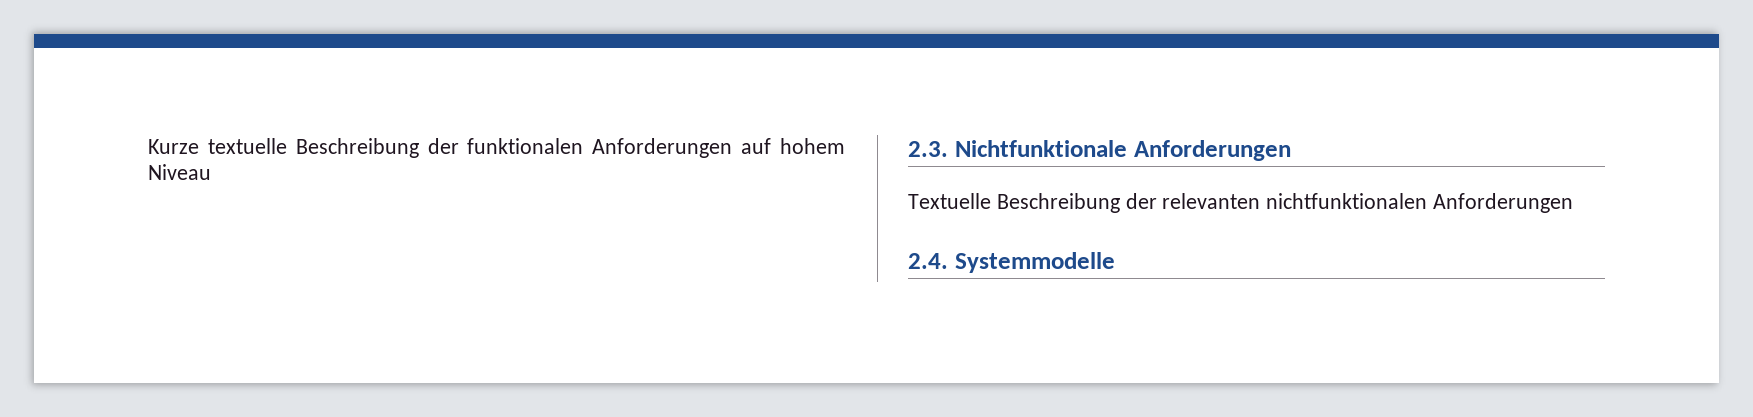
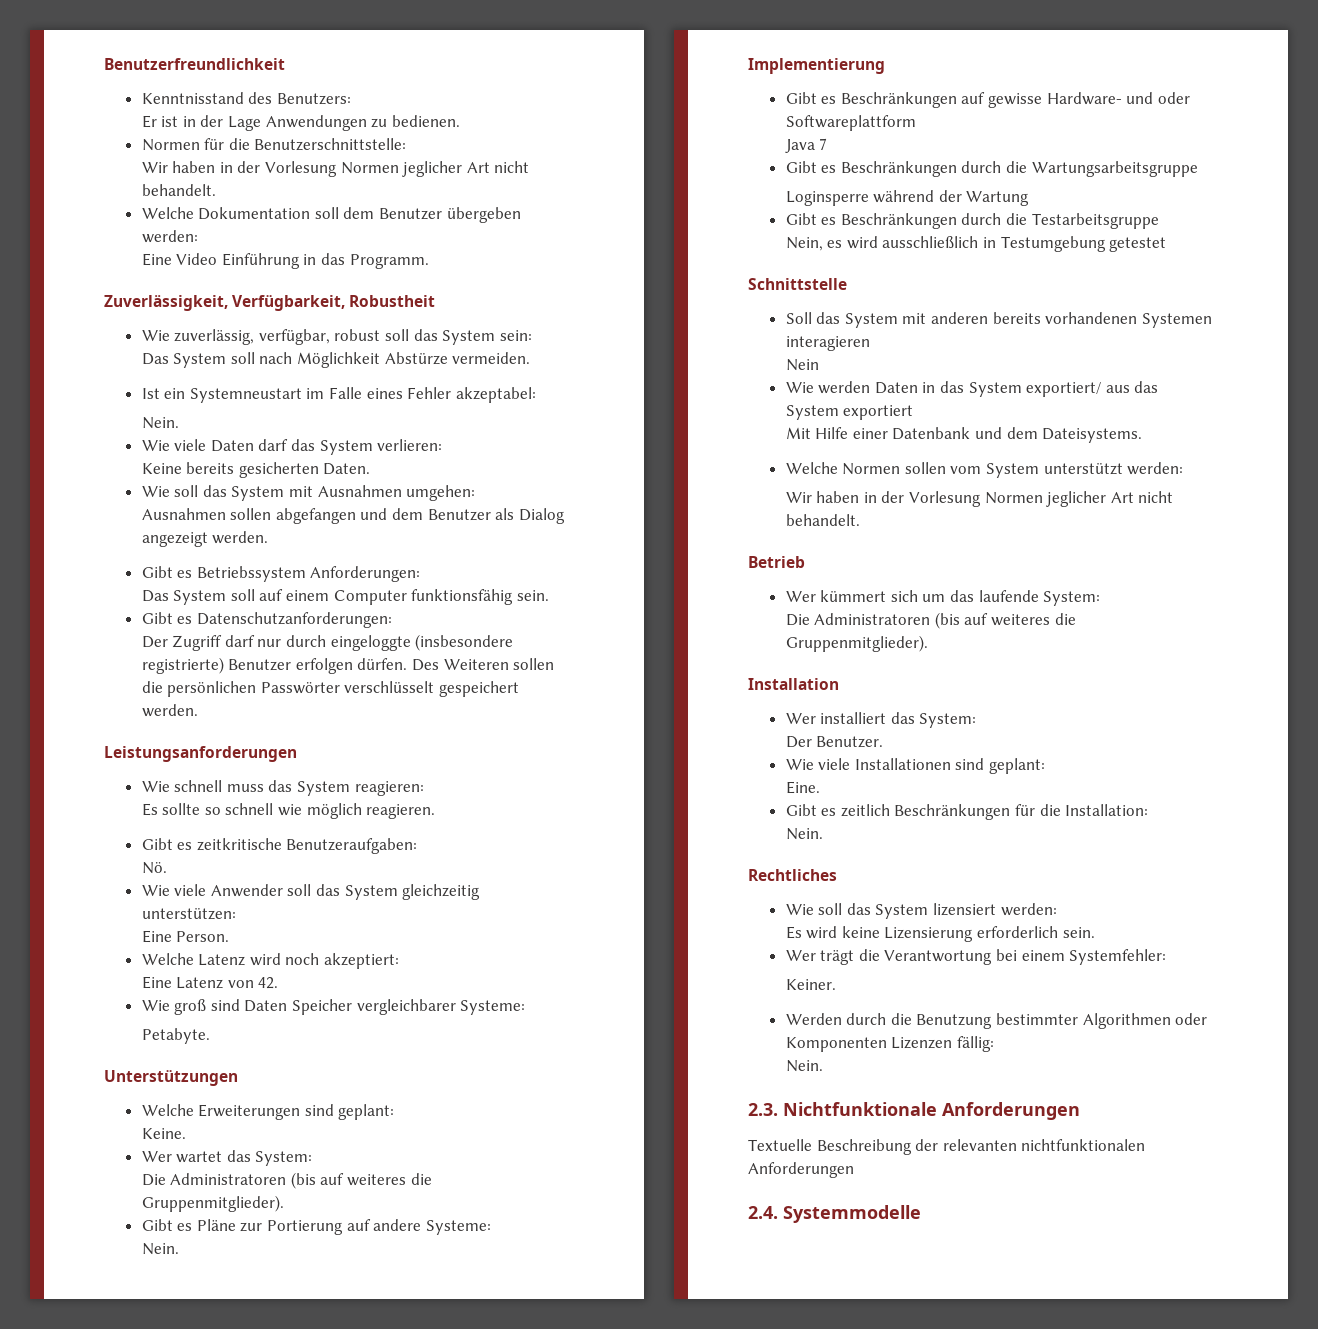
[148,138,845,158] [148,164,211,180] Kurze textuelle Beschreibung der funktionalen Anforderungen auf hohem Niveau -> [104,58,285,70] [141,92,351,105] [141,115,460,131] [141,138,407,151] [141,161,530,177] [141,184,216,196] [141,207,521,223] [141,230,198,243] [141,253,429,269] [104,295,436,311] [141,329,532,345] [141,352,531,368] [141,387,536,403] [141,417,179,429] [141,439,443,455] [141,462,371,478] [141,485,476,501] [141,508,565,524] [141,531,269,547] [141,566,421,582] [141,589,549,605] [141,612,392,628] [141,634,514,651] [141,657,555,674] [141,681,520,697] [141,704,198,717] [104,746,297,762] [141,780,424,796] [141,803,436,819] [141,838,418,854] [141,862,167,874] [141,884,481,900] [141,908,236,920] [141,930,230,943] [141,953,399,969] [141,976,279,989] [141,999,526,1015] [141,1028,210,1044] [104,1070,238,1086] [141,1104,395,1120] [141,1128,186,1139] [141,1150,313,1166] [141,1172,432,1189] [141,1195,284,1212] [141,1219,491,1235] [141,1243,179,1255] [748,58,885,74] [785,92,1190,108] [785,115,916,131] [784,138,828,153] [785,161,1198,177] [785,190,1030,206] [785,213,1159,229] [785,236,1167,252] [748,278,847,290] [785,312,1212,328] [785,336,870,351] [785,359,819,371] [785,381,1159,397] [785,405,914,420] [785,427,1143,443] [785,462,1184,478] [785,491,1174,507] [785,514,860,526] [748,556,805,568] [785,590,1101,606] [785,612,1076,629] [785,635,928,652] [748,678,839,690] [785,712,977,728] [785,736,884,748] [785,758,1045,774] [785,781,820,794] [785,804,1149,820] [785,828,823,840] [748,869,837,881] [785,903,1057,919] [785,926,1095,942] [785,949,1167,965] [785,979,836,990] [785,1013,1208,1029] [785,1036,994,1052] [785,1060,823,1072] Benutzerfreundlichkeit // Kenntnisstand des Benutzers: // Er ist in der Lage Anwendungen zu bedienen. // Normen für die Benutzerschnittstelle: // Wir haben in der Vorlesung Normen jeglicher Art nicht behandelt. // Welche Dokumentation soll dem Benutzer übergeben werden: // Eine Video Einführung in das Programm. // Zuverlässigkeit, Verfügbarkeit, Robustheit // Wie zuverlässig, verfügbar, robust soll das System sein: // Das System soll nach Möglichkeit Abstürze vermeiden. // Ist ein Systemneustart im Falle eines Fehler akzeptabel: // Nein. // Wie viele Daten darf das System verlieren: // Keine bereits gesicherten Daten. // Wie soll das System mit Ausnahmen umgehen: // Ausnahmen sollen abgefangen und dem Benutzer als Dialog angezeigt werden. // Gibt es Betriebssystem Anforderungen: // Das System soll auf einem Computer funktionsfähig sein. // Gibt es Datenschutzanforderungen: // Der Zugriff darf nur durch eingeloggte (insbesondere registrierte) Benutzer erfolgen dürfen. Des Weiteren sollen die persönlichen Passwörter verschlüsselt gespeichert werden. // Leistungsanforderungen // Wie schnell muss das System reagieren: // Es sollte so schnell wie möglich reagieren. // Gibt es zeitkritische Benutzeraufgaben: // Nö. // Wie viele Anwender soll das System gleichzeitig unterstützen: // Eine Person. // Welche Latenz wird noch akzeptiert: // Eine Latenz von 42. // Wie groß sind Daten Speicher vergleichbarer Systeme: // Petabyte. // Unterstützungen // Welche Erweiterungen sind geplant: // Keine. // Wer wartet das System: // Die Administratoren (bis auf weiteres die Gruppenmitglieder). // Gibt es Pläne zur Portierung auf andere Systeme: // Nein. // Implementierung // Gibt es Beschränkungen auf gewisse Hardware- und oder Softwareplattform // Java 7 // Gibt es Beschränkungen durch die Wartungsarbeitsgruppe // Loginsperre während der Wartung // Gibt es Beschränkungen durch die Testarbeitsgruppe // Nein, es wird ausschließlich in Testumgebung getestet // Schnittstelle // Soll das System mit anderen bereits vorhandenen Systemen interagieren // Nein // Wie werden Daten in das System exportiert/ aus das System exportiert // Mit Hilfe einer Datenbank und dem Dateisystems. // Welche Normen sollen vom System unterstützt werden: // Wir haben in der Vorlesung Normen jeglicher Art nicht behandelt. // Betrieb // Wer kümmert sich um das laufende System: // Die Administratoren (bis auf weiteres die Gruppenmitglieder). // Installation // Wer installiert das System: // Der Benutzer. // Wie viele Installationen sind geplant: // Eine. // Gibt es zeitlich Beschränkungen für die Installation: // Nein. // Rechtliches // Wie soll das System lizensiert werden: // Es wird keine Lizensierung erforderlich sein. // Wer trägt die Verantwortung bei einem Systemfehler: // Keiner. // Werden durch die Benutzung bestimmter Algorithmen oder Komponenten Lizenzen fällig: // Nein.

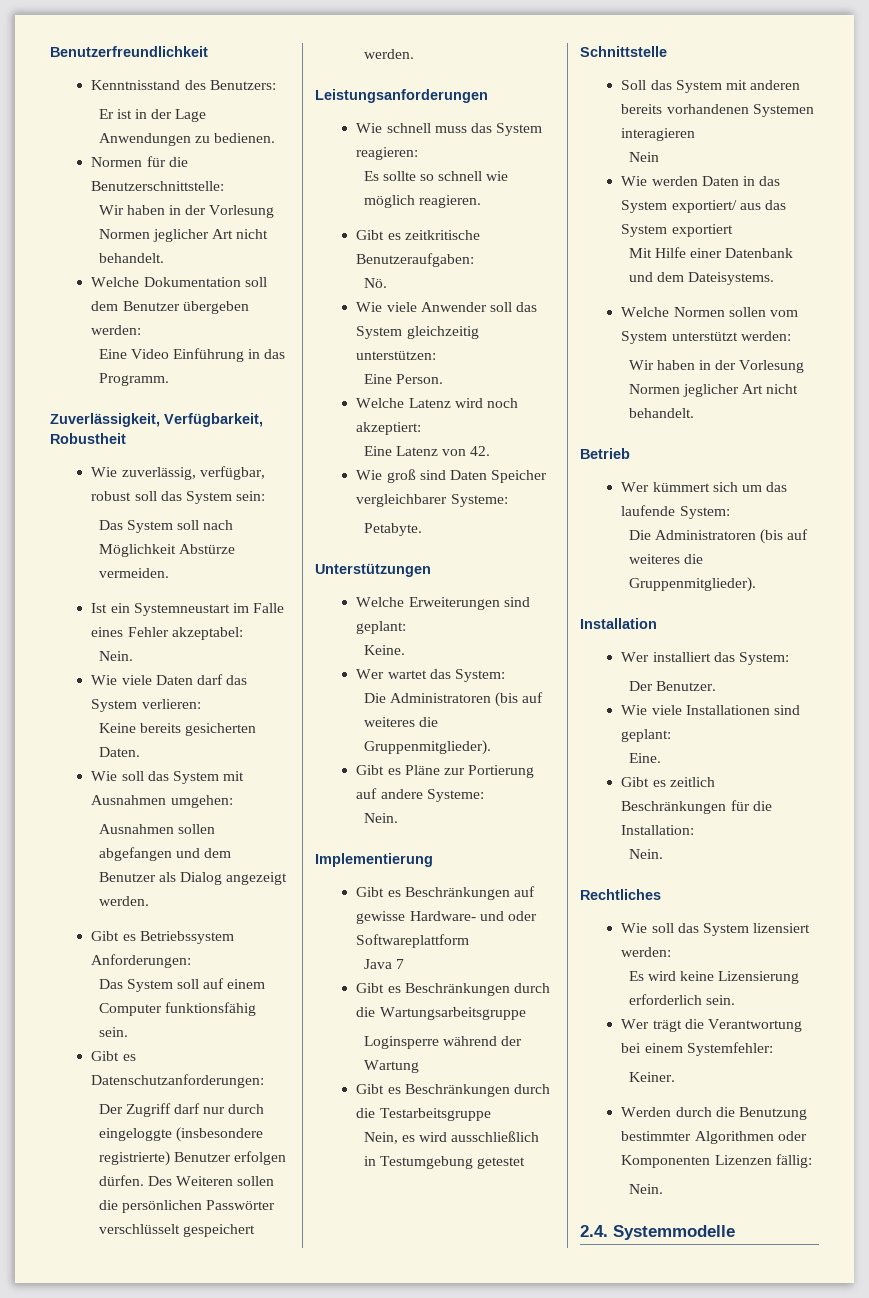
[748,1102,1080,1120] [748,1139,1146,1155] [748,1162,854,1178] // 2.3. Nichtfunktionale Anforderungen // Textuelle Beschreibung der relevanten nichtfunktionalen Anforderungen -> (663, 1189) none

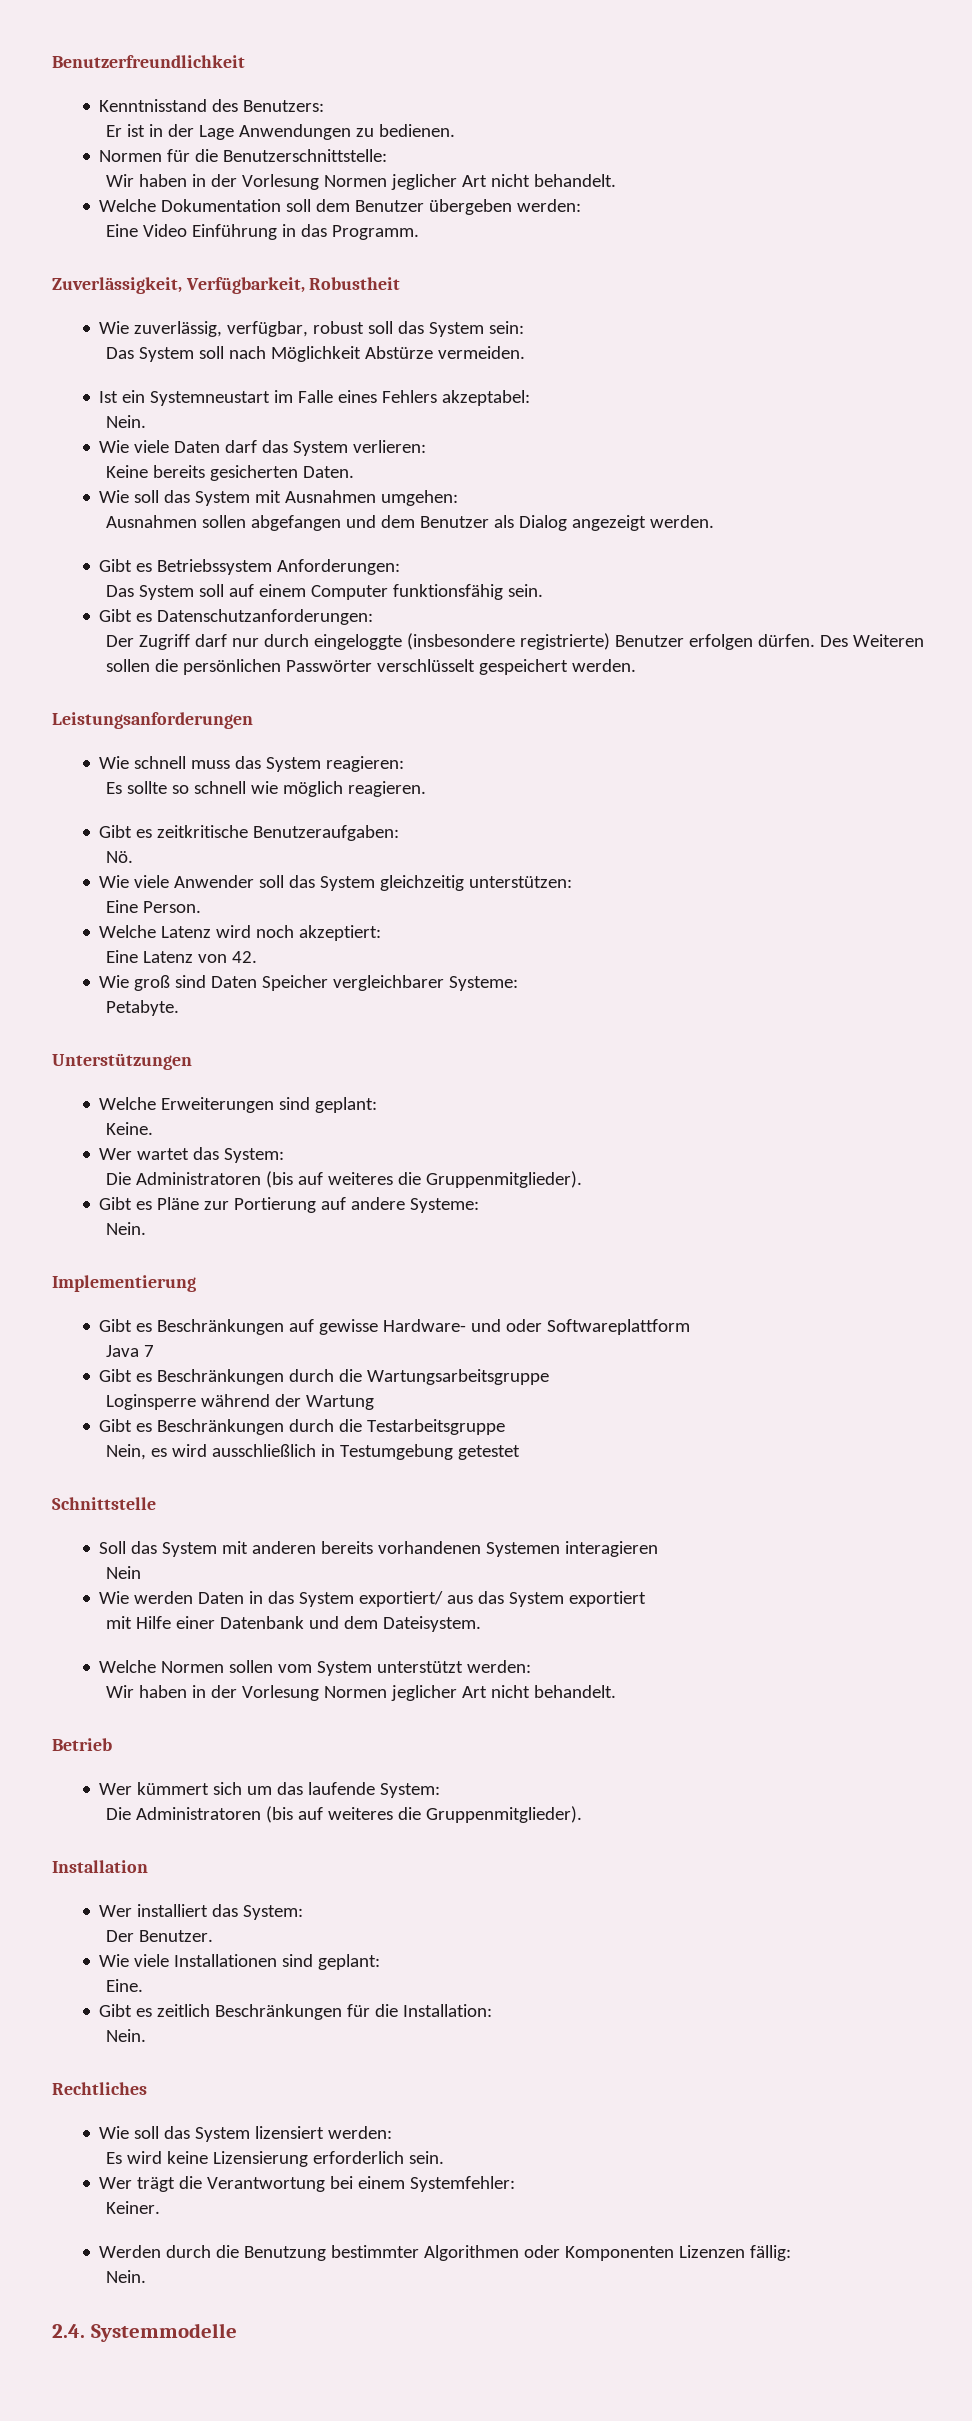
[127,627,169,637] Fehler -> [382,390,438,403] Fehlers
[628,248,652,258] Mit -> [105,1616,132,1629] mit
[688,272,775,285] Dateisystems. -> [382,1616,481,1632] Dateisystem.

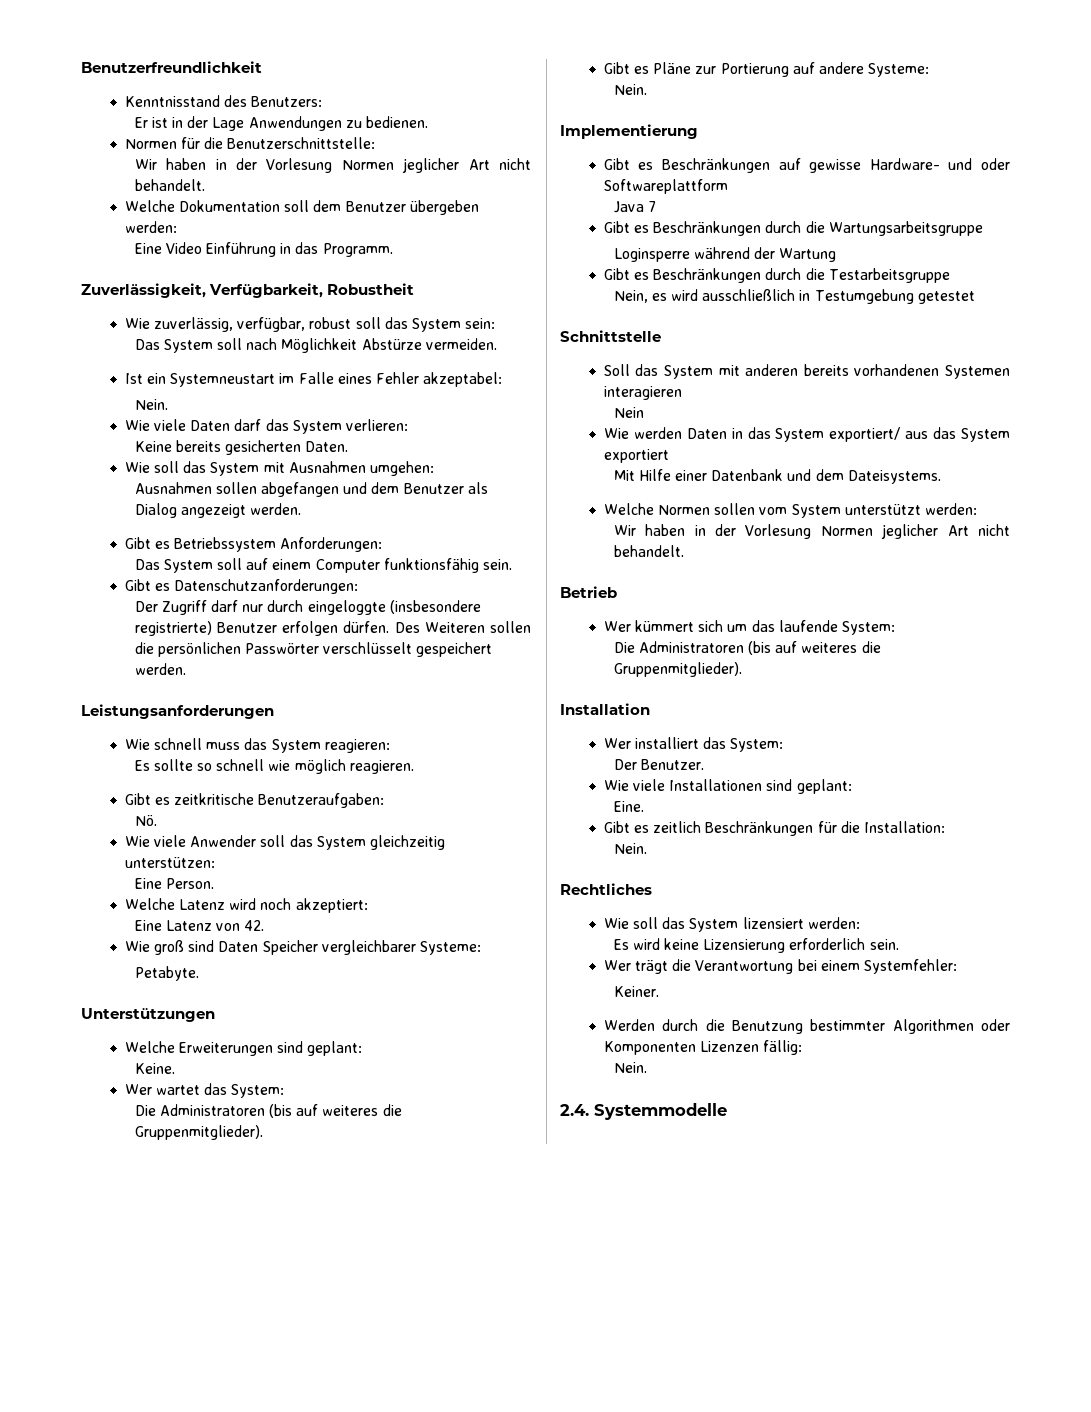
[382,390,438,403] Fehlers -> [376,372,420,384] Fehler
[105,1616,132,1629] mit -> [613,470,635,481] Mit
[382,1616,481,1632] Dateisystem. -> [847,470,941,484] Dateisystems.

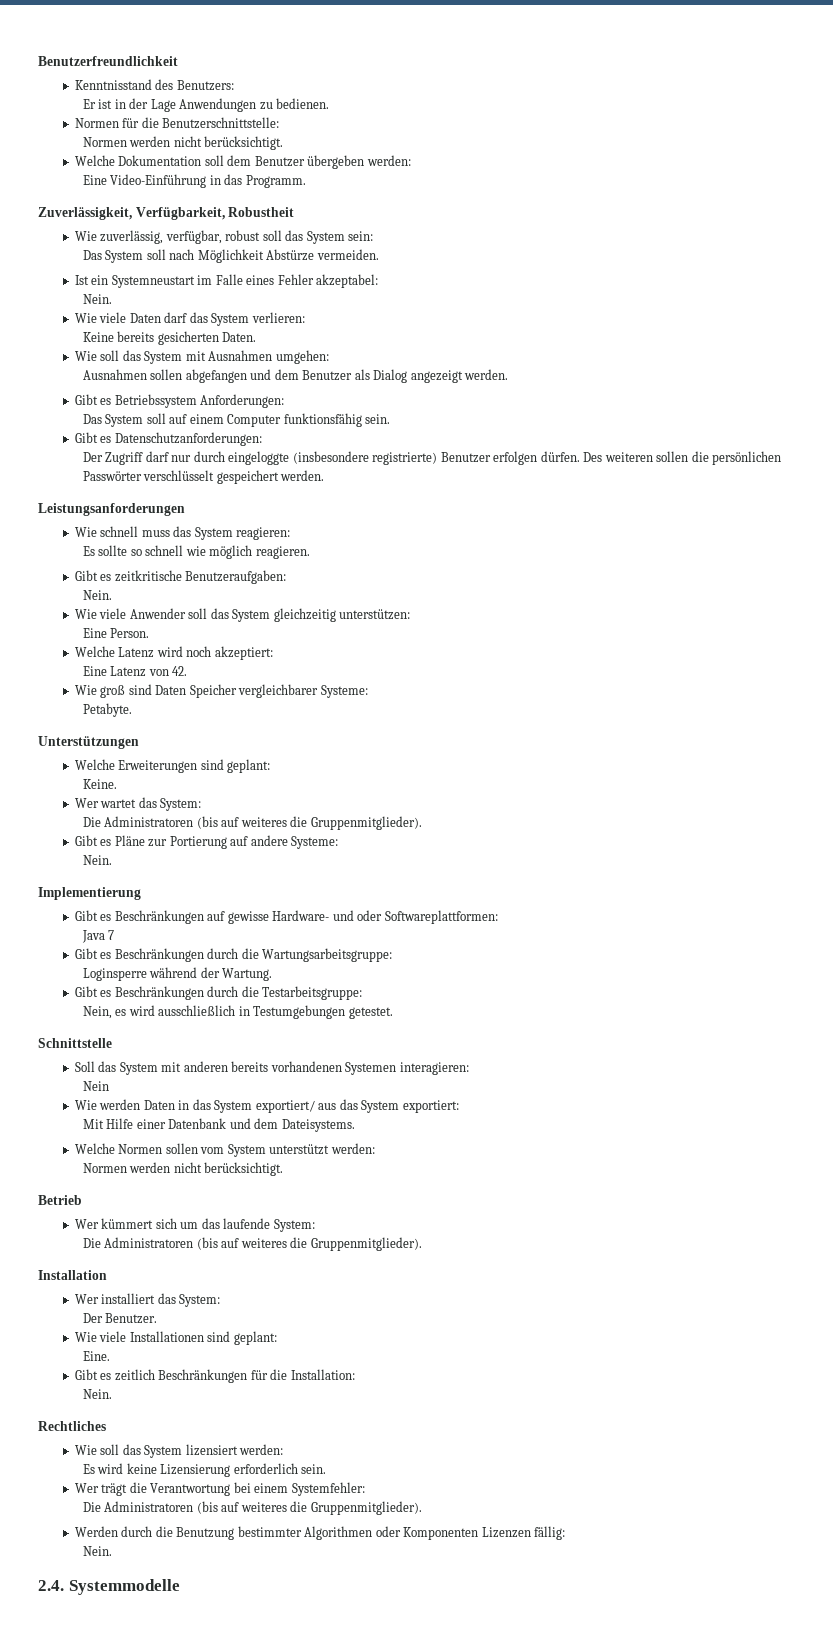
[134,158,531,173] [134,179,205,191] Wir haben in der Vorlesung Normen jeglicher Art nicht behandelt. -> [82,136,284,150] Normen werden nicht berücksichtigt.
[165,242,277,257] Video Einführung -> [110,174,207,188] Video-Einführung
[424,622,485,633] Weiteren -> [604,452,653,462] weiteren
[134,814,157,826] Nö. -> [82,590,112,600] Nein.
[603,179,728,194] Softwareplattform -> [384,910,498,924] Softwareplattformen:
[828,221,983,236] Wartungsarbeitsgruppe -> [262,948,393,962] Wartungsarbeitsgruppe:
[779,248,837,262] [603,268,950,283] Wartung // Gibt es Beschränkungen durch die Testarbeitsgruppe -> [222,968,273,981] [74,986,363,1000] Wartung. // Gibt es Beschränkungen durch die Testarbeitsgruppe:
[814,289,975,304] Testumgebung getestet -> [253,1005,393,1019] Testumgebungen getestet.
[603,386,682,400] interagieren -> [399,1062,469,1075] interagieren:
[603,449,669,463] exportiert -> [402,1100,459,1113] exportiert:
[613,524,1010,539] [613,545,684,557] Wir haben in der Vorlesung Normen jeglicher Art nicht behandelt. -> [82,1162,284,1176] Normen werden nicht berücksichtigt.
[613,986,659,997] Keiner. -> [82,1501,422,1515] Die Administratoren (bis auf weiteres die Gruppenmitglieder).

